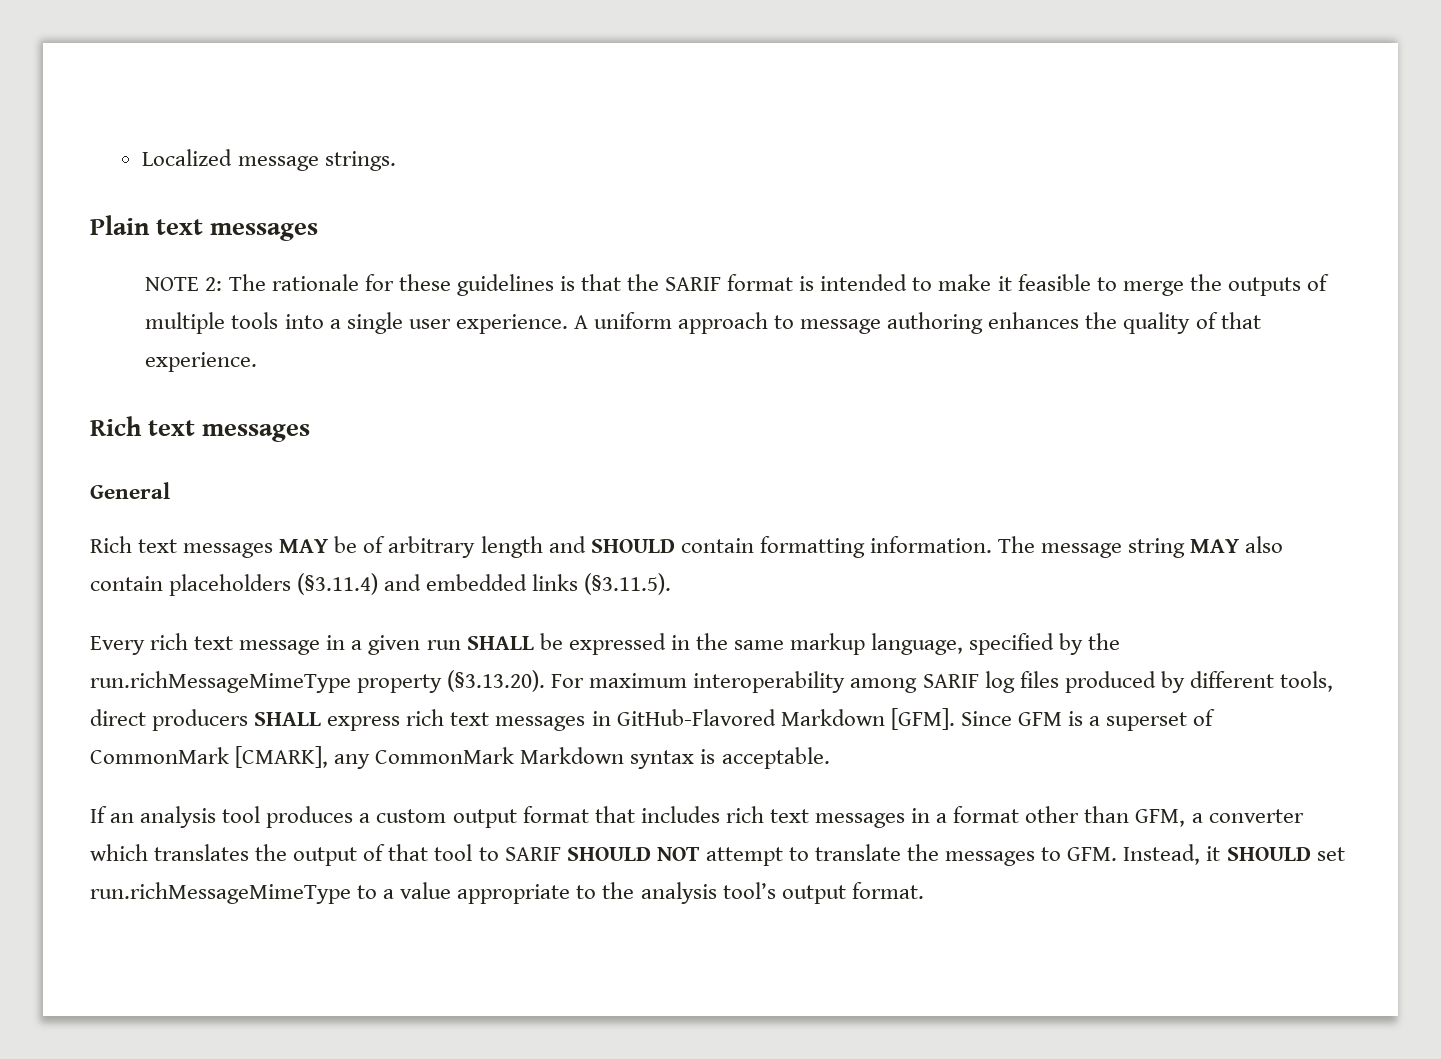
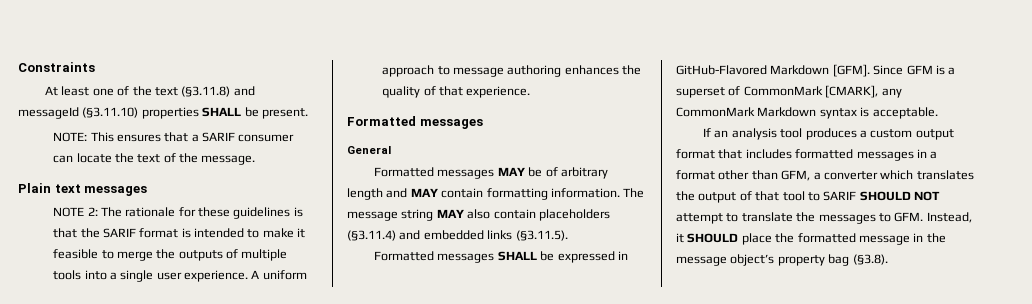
[142,149,396,171] Localized message strings. -> [18,62,95,72] [45,86,255,97] [18,107,308,119] [53,132,295,142] [53,153,256,165] Constraints // At least one of the text (§3.11.8) and messageId (§3.11.10) properties SHALL be present. // NOTE: This ensures that a SARIF consumer can locate the text of the message.
[90,416,196,436] Rich text -> [347,116,416,126] Formatted
[90,536,178,553] Rich text -> [374,167,435,177] Formatted
[590,539,675,553] SHOULD -> [410,188,438,197] MAY
[90,633,1121,655] [90,670,1333,693] [90,709,586,731] Every rich text message in a given run SHALL be expressed in the same markup language, specified by the run.richMessageMimeType property (§3.13.20). For maximum interoperability among SARIF log files produced by different tools, direct producers SHALL express rich text messages -> [374,251,615,263] Formatted messages SHALL be expressed
[725,806,809,823] rich text -> [795,149,854,159] formatted
[1316,847,1345,861] [90,882,924,904] set run.richMessageMimeType to a value appropriate to the analysis tool’s output format. -> [741,233,946,245] [676,254,888,266] place the formatted message in the message object’s property bag (§3.8).

